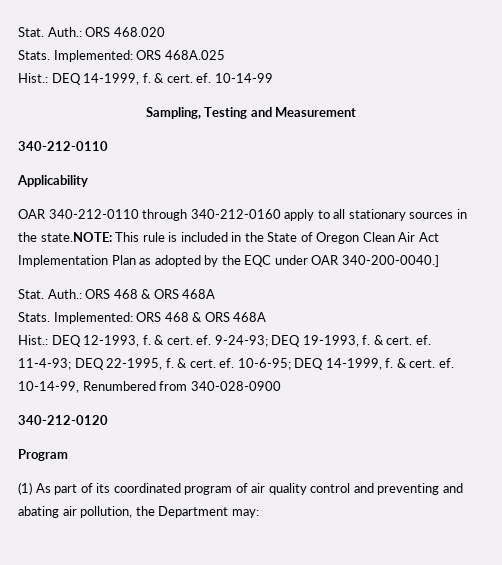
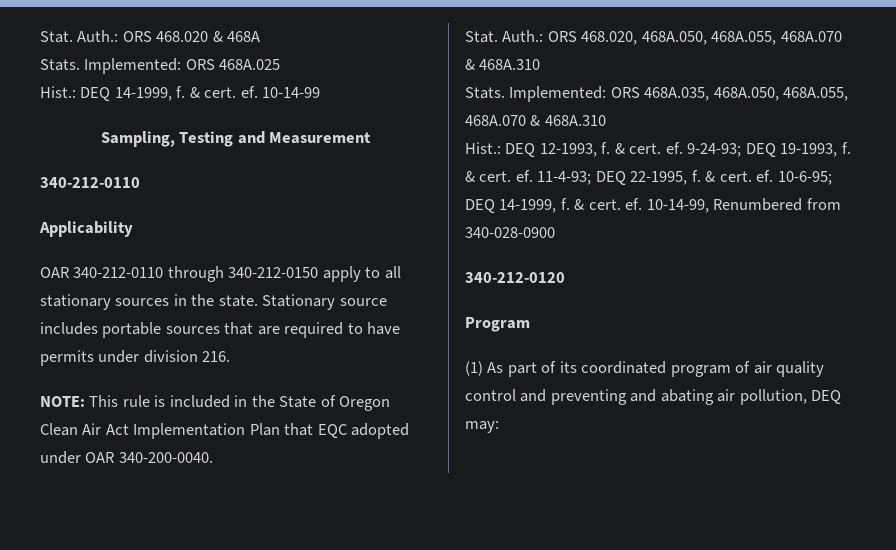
(165, 32) none -> [212,31,261,42] & 468A
[190,209,281,219] 340-212-0160 -> [228,267,319,278] 340-212-0150
[40,232,112,242] state.NOTE: -> [218,294,387,310] [40,322,401,338] [40,350,231,366] [40,396,85,407] state. Stationary source includes portable sources that are required to have permits under division 216. // NOTE:
[139,255,272,267] as adopted by the EQC -> [284,423,410,439] that EQC adopted
[341,255,439,267] [18,289,216,299] [18,312,267,324] 340-200-0040.] // Stat. Auth.: ORS 468 & ORS 468A // Stats. Implemented: ORS 468 & ORS 468A -> [118,452,213,463] [465,30,842,45] [465,59,541,70] [465,86,849,102] [465,115,606,126] 340-200-0040. // Stat. Auth.: ORS 468.020, 468A.050, 468A.055, 468A.070 & 468A.310 // Stats. Implemented: ORS 468A.035, 468A.050, 468A.055, 468A.070 & 468A.310
[135,506,229,518] the Department -> [811,390,842,404] DEQ

